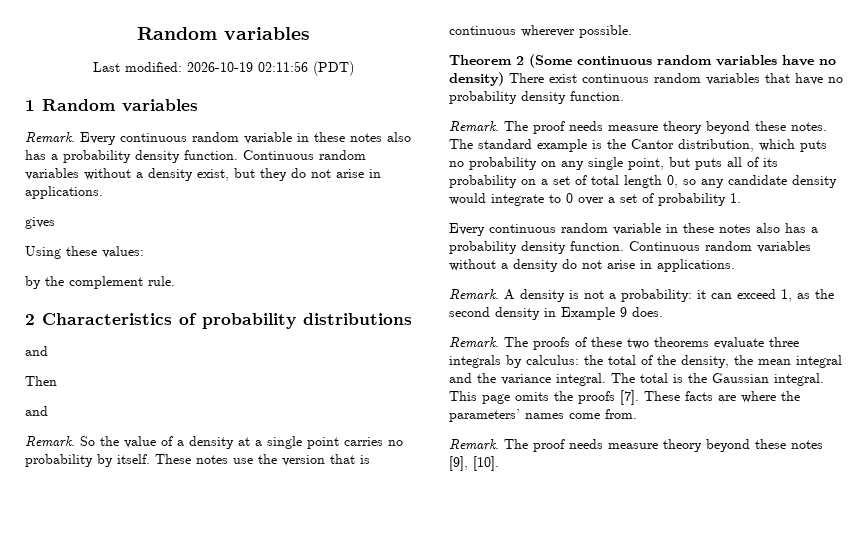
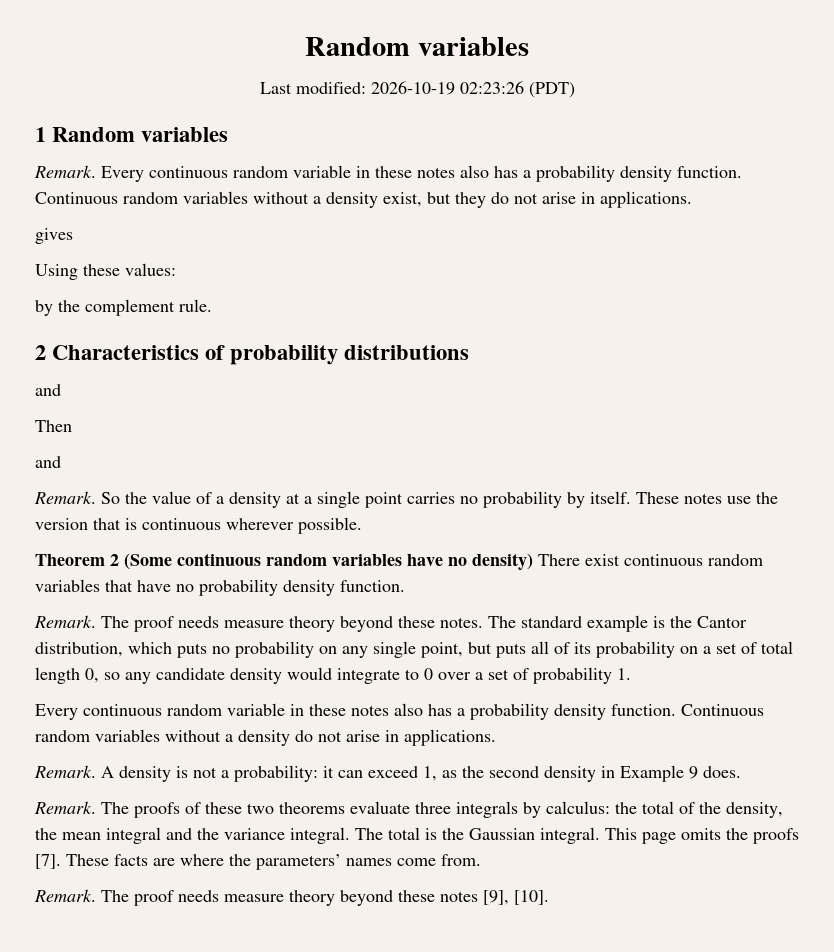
[258,61,308,72] 02:11:56 -> [459,81,524,94] 02:23:26

